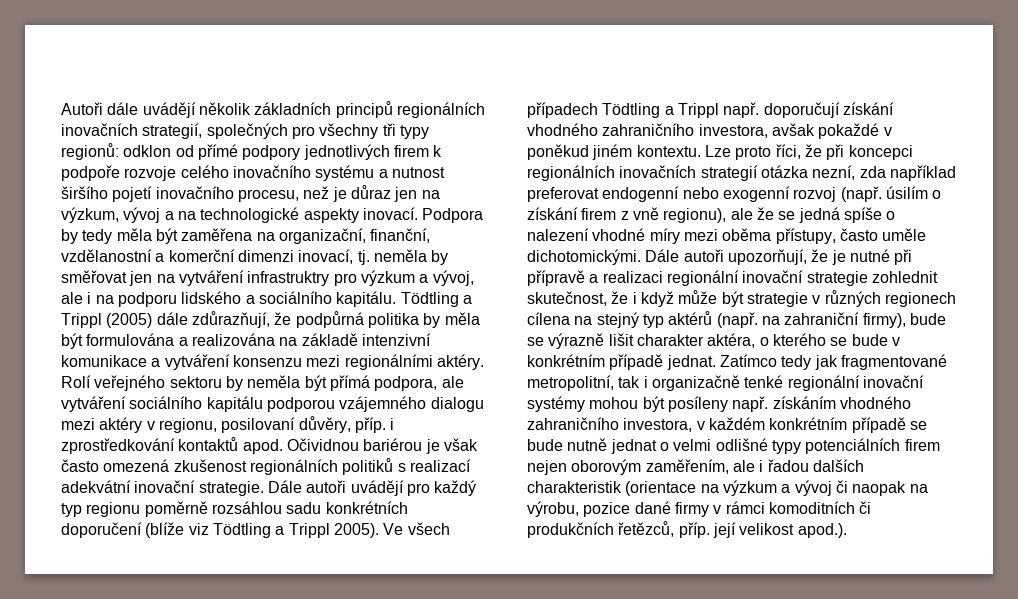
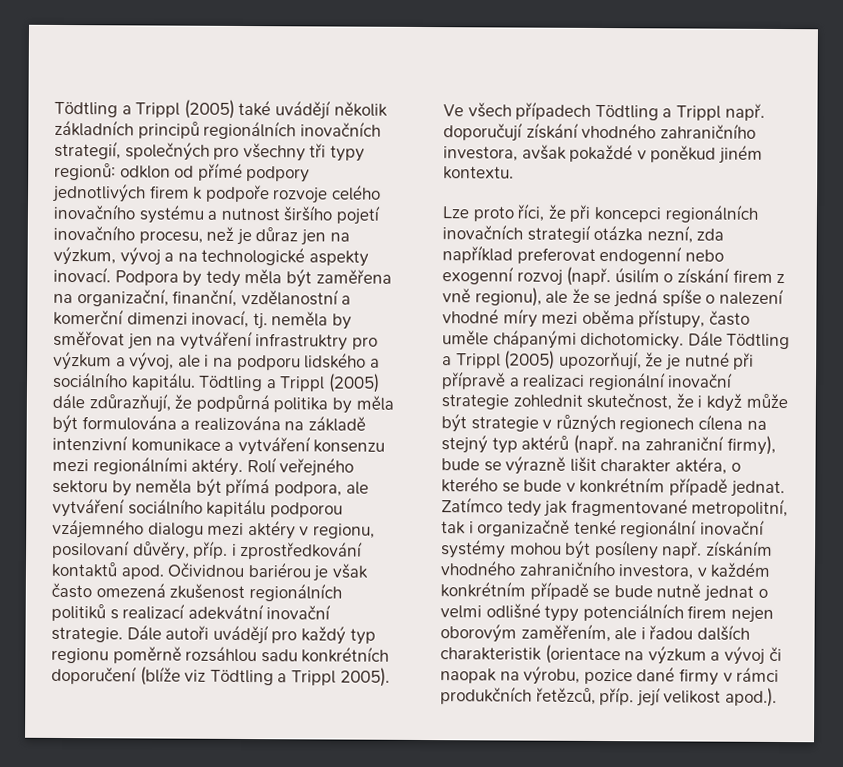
[61,102,139,115] Autoři dále -> [54,99,272,119] Tödtling a Trippl (2005) také
(701, 151) none -> (514, 173) //
[527,249,724,265] dichotomickými. Dále autoři -> [492,329,791,350] [442,350,556,370] chápanými dichotomicky. Dále Tödtling a Trippl (2005)
[768,501,872,514] komoditních či -> (780, 674) none

